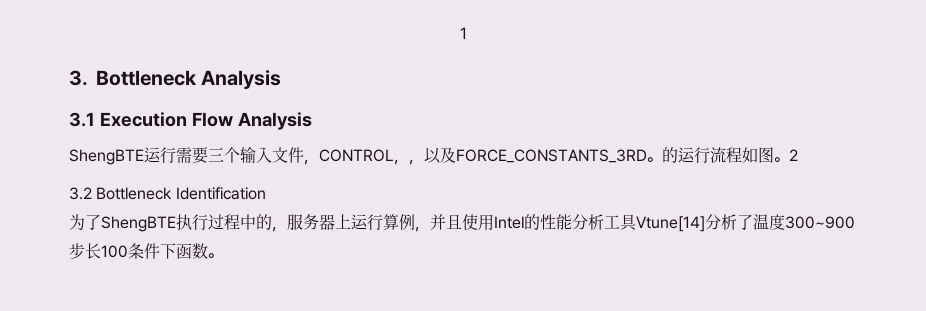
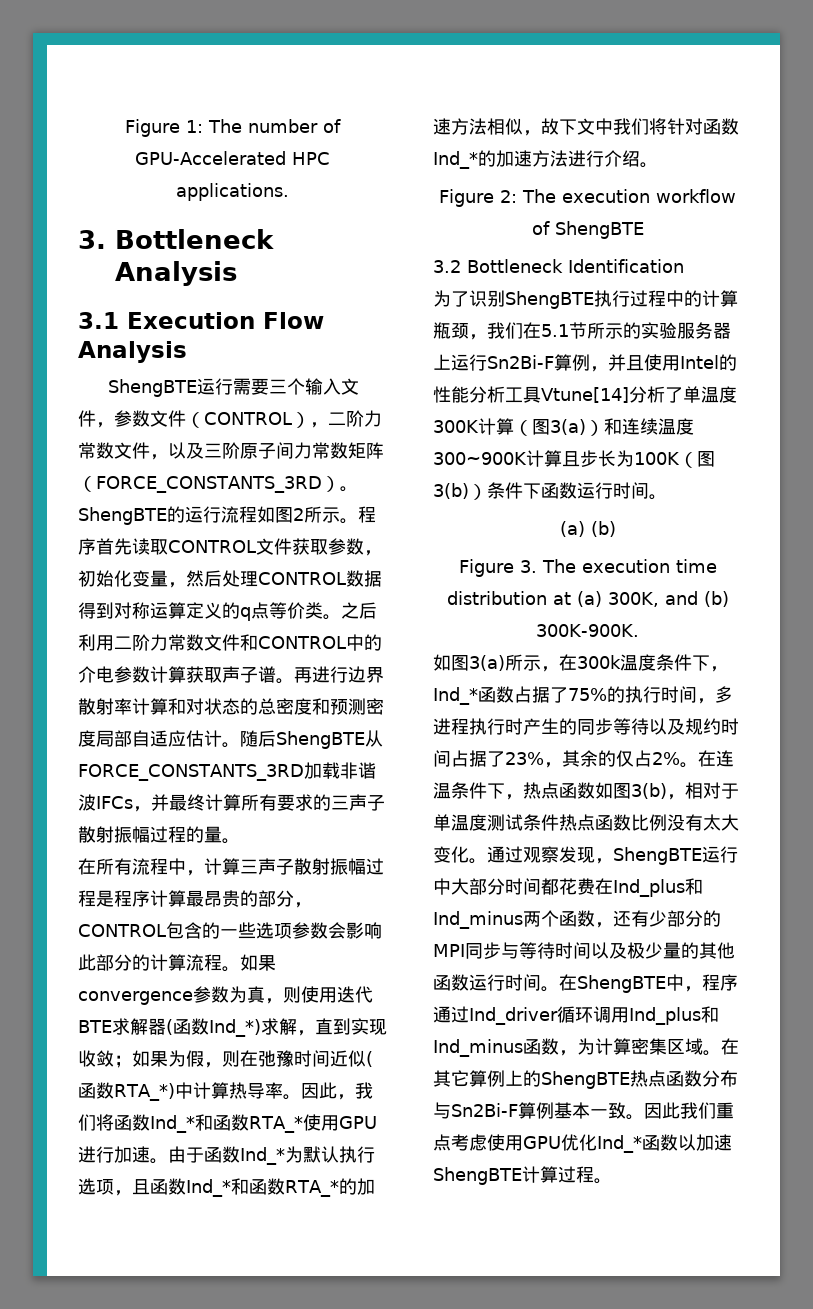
[459,27,467,39] 1 -> [125,119,341,137] [135,151,330,165] [176,183,289,201] Figure 1: The number of GPU-Accelerated HPC applications.
[319,147,798,165] CONTROL，，以及FORCE_CONSTANTS_3RD。的运行流程如图。2 -> [114,410,382,428] [78,442,384,460] [78,476,358,493] [78,506,376,525] [78,538,382,556] [78,570,382,588] [78,602,377,621] [78,634,382,651] [78,666,384,684] [78,698,384,715] [78,730,383,749] [78,762,376,781] [78,794,385,812] [78,826,240,844] [78,858,384,876] [78,890,312,908] [78,922,382,939] [78,954,276,972] [78,986,373,1005] [78,1018,387,1037] [78,1050,373,1068] [78,1082,373,1101] [78,1114,377,1133] [78,1146,375,1165] [78,1178,375,1197] [433,118,739,136] [433,150,658,169] [439,189,736,207] [531,221,644,239] 参数文件（CONTROL），二阶力常数文件，以及三阶原子间力常数矩阵（FORCE_CONSTANTS_3RD）。ShengBTE的运行流程如图2所示。程序首先读取CONTROL文件获取参数，初始化变量，然后处理CONTROL数据得到对称运算定义的q点等价类。之后利用二阶力常数文件和CONTROL中的介电参数计算获取声子谱。再进行边界散射率计算和对状态的总密度和预测密度局部自适应估计。随后ShengBTE从FORCE_CONSTANTS_3RD加载非谐波IFCs，并最终计算所有要求的三声子散射振幅过程的量。 // 在所有流程中，计算三声子散射振幅过程是程序计算最昂贵的部分，CONTROL包含的一些选项参数会影响此部分的计算流程。如果convergence参数为真，则使用迭代BTE求解器(函数Ind_*)求解，直到实现收敛；如果为假，则在弛豫时间近似(函数RTA_*)中计算热导率。因此，我们将函数Ind_*和函数RTA_*使用GPU进行加速。由于函数Ind_*为默认执行选项，且函数Ind_*和函数RTA_*的加速方法相似，故下文中我们将针对函数Ind_*的加速方法进行介绍。 // Figure 2: The execution workflow of ShengBTE
(101, 222) none -> [469,290,505,307] 识别
[272,226,287,232] ， -> [702,290,738,307] [433,322,677,340] 计算瓶颈，我们在5.1节所示的实验
(383, 222) none -> [487,355,554,369] Sn2Bi-F
[753,214,855,230] [69,243,128,259] 温度300~900步长100 -> [683,386,737,403] [433,418,694,436] [433,450,715,468] [433,483,487,500] 单温度300K计算（图3(a)）和连续温度300~900K计算且步长为100K（图3(b)）
[208,253,223,258] 。 -> [577,482,667,500] [559,521,616,537] [458,559,717,577] [446,591,729,607] [536,624,640,637] [433,654,728,672] [433,686,733,705] [433,718,739,735] [433,750,734,768] [433,782,739,800] [433,814,739,831] [433,846,738,865] [433,878,703,897] [433,910,721,929] [433,942,735,959] [433,974,738,993] [433,1006,719,1025] [433,1038,739,1057] [433,1070,738,1089] [433,1102,734,1120] [433,1134,732,1153] [433,1166,612,1185] 运行时间。 // (a) (b) // Figure 3. The execution time distribution at (a) 300K, and (b) 300K-900K. // 如图3(a)所示，在300k温度条件下，Ind_*函数占据了75%的执行时间，多进程执行时产生的同步等待以及规约时间占据了23%，其余的仅占2%。在连温条件下，热点函数如图3(b)，相对于单温度测试条件热点函数比例没有太大变化。通过观察发现，ShengBTE运行中大部分时间都花费在Ind_plus和Ind_minus两个函数，还有少部分的MPI同步与等待时间以及极少量的其他函数运行时间。在ShengBTE中，程序通过Ind_driver循环调用Ind_plus和Ind_minus函数，为计算密集区域。在其它算例上的ShengBTE热点函数分布与Sn2Bi-F算例基本一致。因此我们重点考虑使用GPU优化Ind_*函数以加速ShengBTE计算过程。

